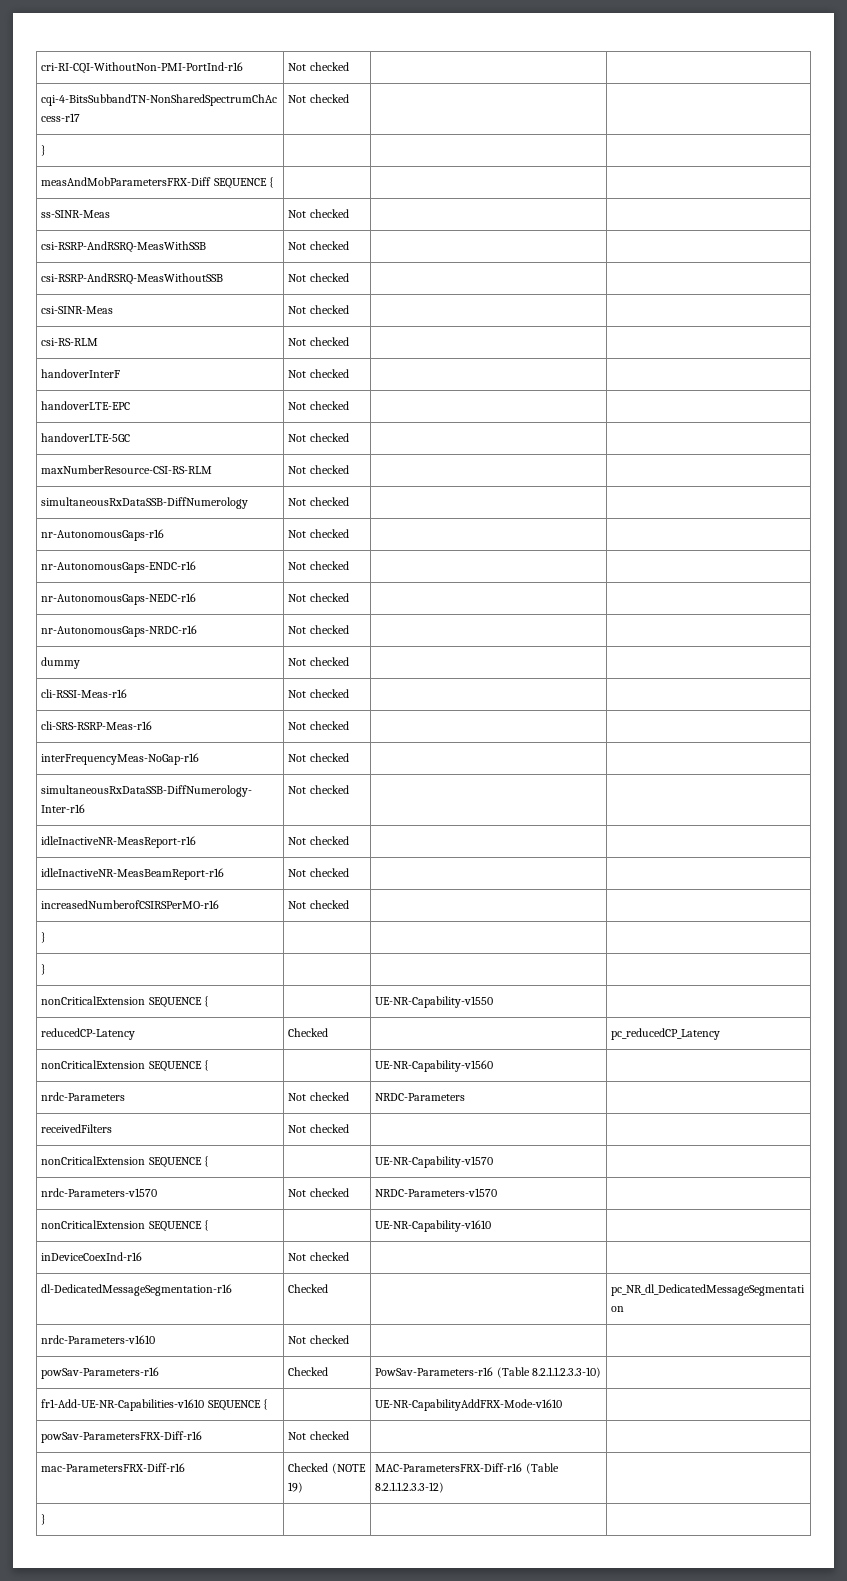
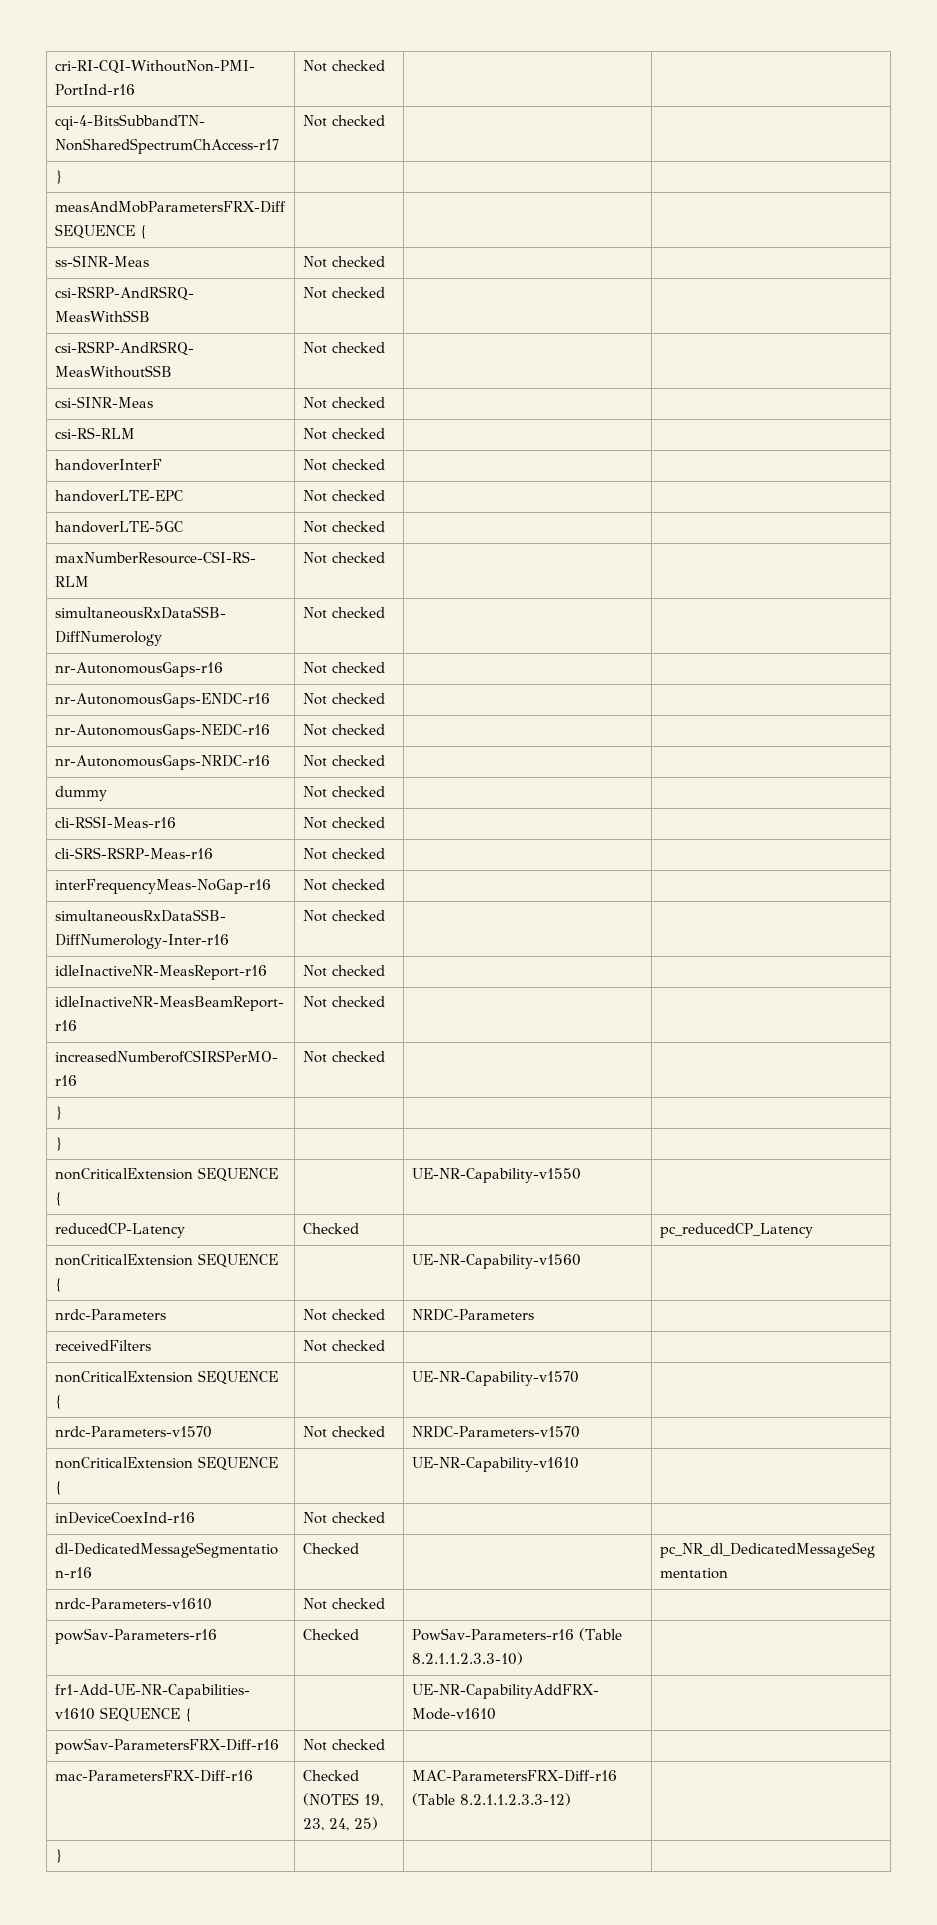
[331,1463,366,1474] [288,1482,304,1493] (NOTE 19) -> [303,1793,384,1807] [303,1817,379,1831] (NOTES 19, 23, 24, 25)

